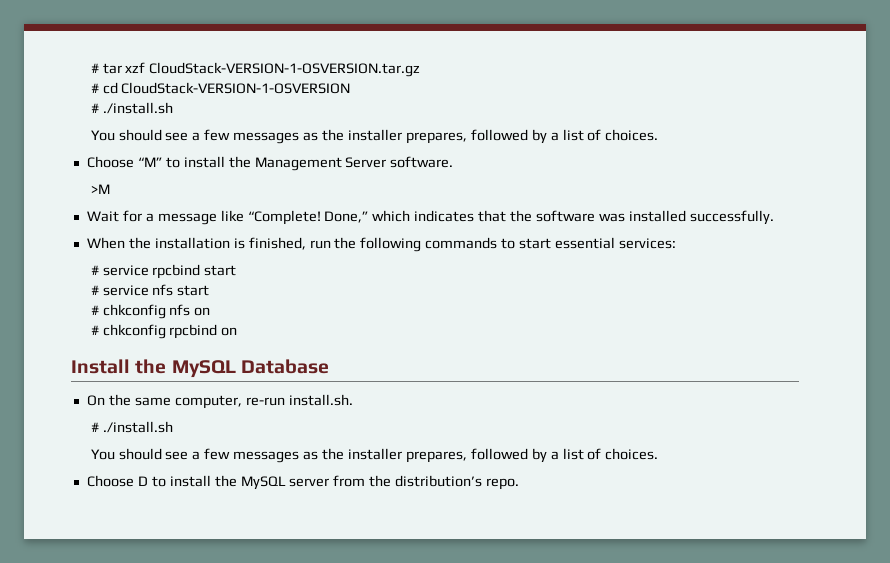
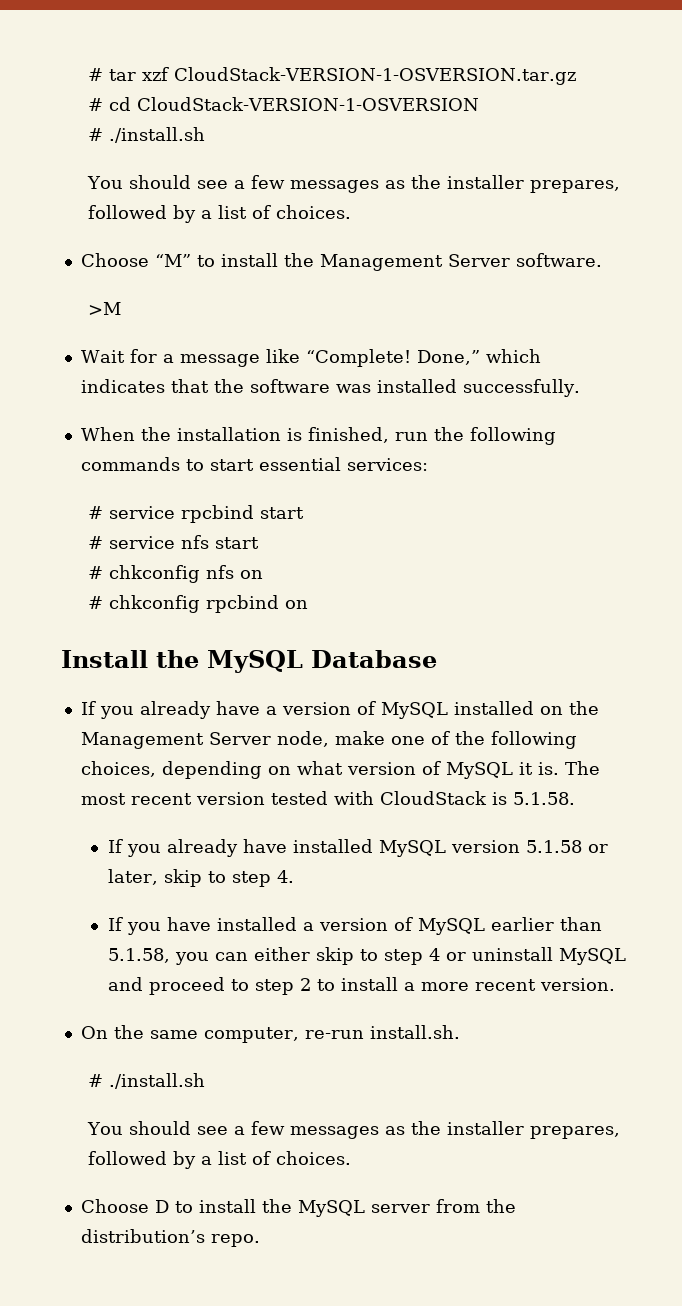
(329, 366) none -> [80,701,599,719] [80,731,577,749] [80,761,600,779] [80,791,575,805] [107,839,608,857] [107,869,294,887] [107,917,602,935] [107,947,626,965] [107,977,615,995] // If you already have a version of MySQL installed on the Management Server node, make one of the following choices, depending on what version of MySQL it is. The most recent version tested with CloudStack is 5.1.58. // If you already have installed MySQL version 5.1.58 or later, skip to step 4. // If you have installed a version of MySQL earlier than 5.1.58, you can either skip to step 4 or uninstall MySQL and proceed to step 2 to install a more recent version.

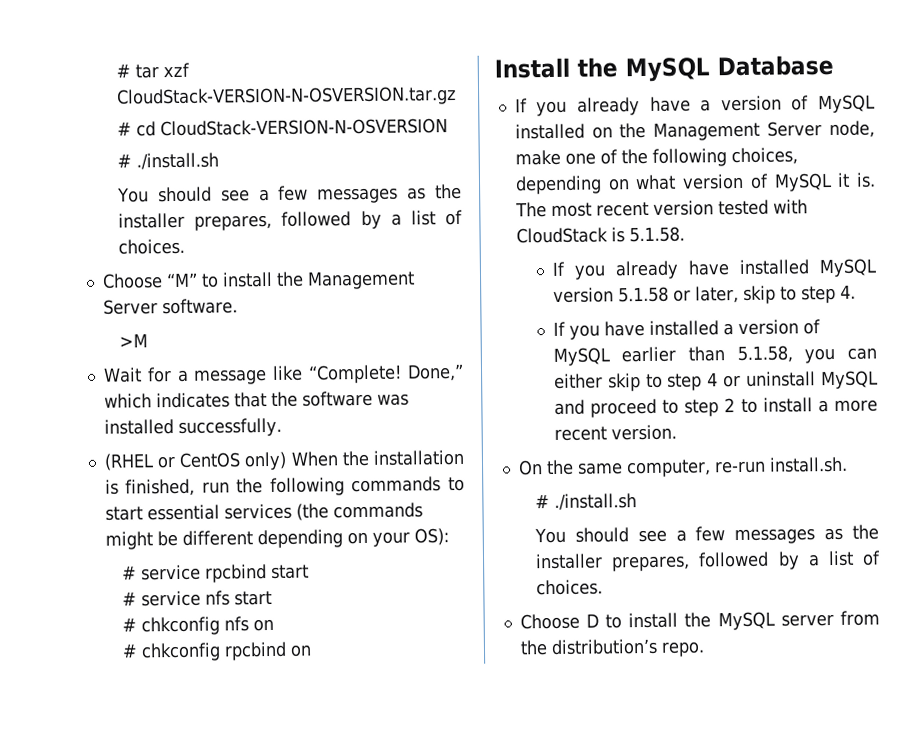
[173,67,576,85] CloudStack-VERSION-1-OSVERSION.tar.gz -> [116,85,457,108] CloudStack-VERSION-N-OSVERSION.tar.gz
[136,97,479,111] CloudStack-VERSION-1-OSVERSION -> [159,118,448,137] CloudStack-VERSION-N-OSVERSION
(580, 388) none -> [103,451,288,471] (RHEL or CentOS only)
[346,458,428,471] services: -> [223,502,423,521] [104,528,449,550] services (the commands might be different depending on your OS):

